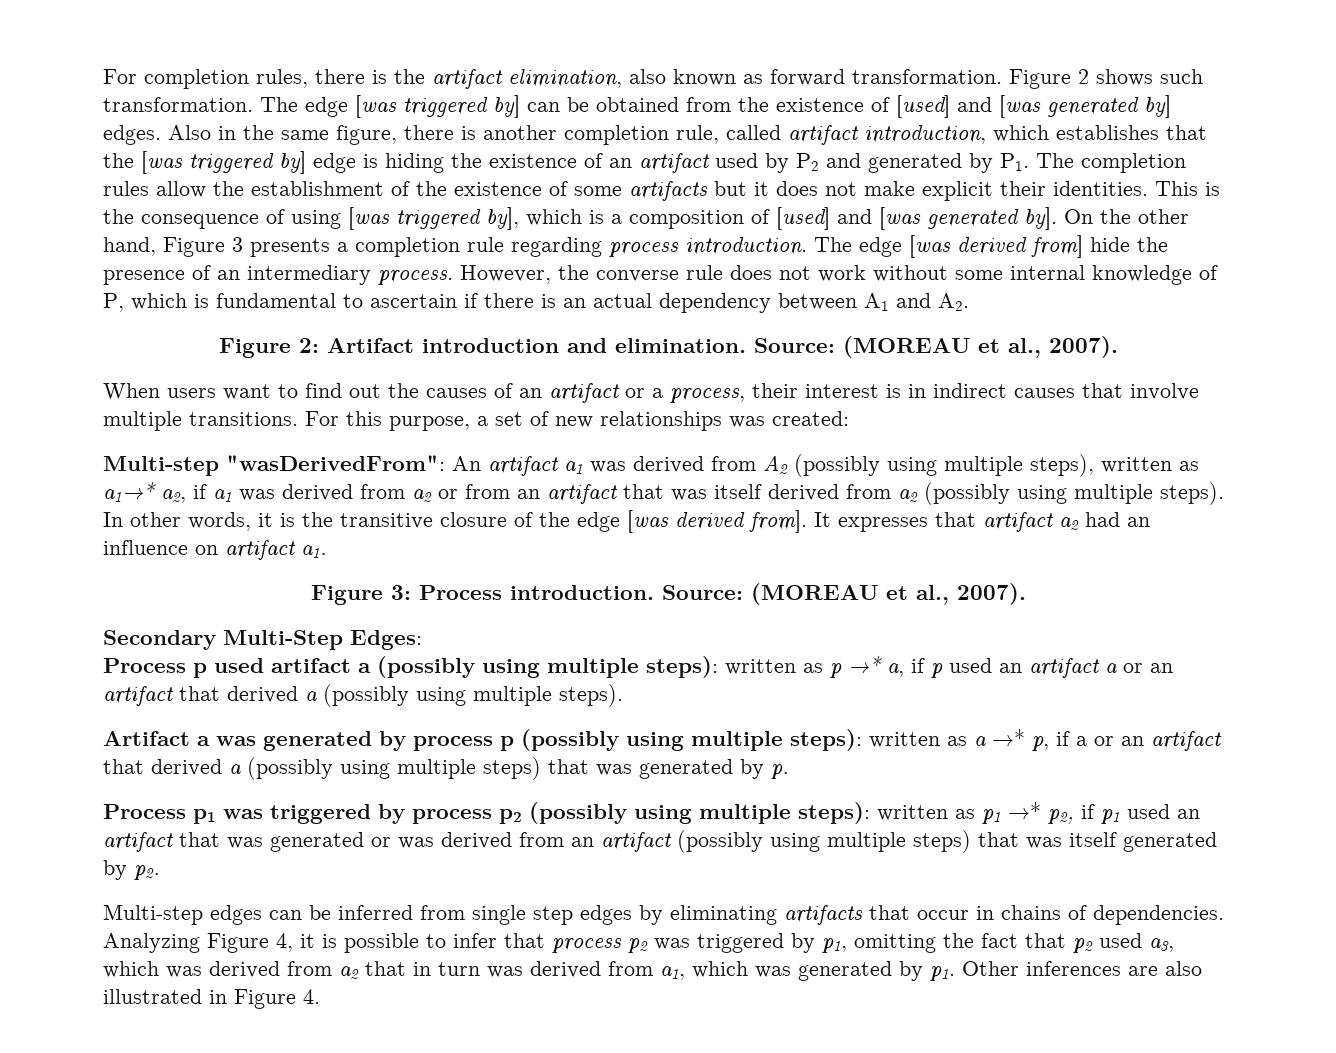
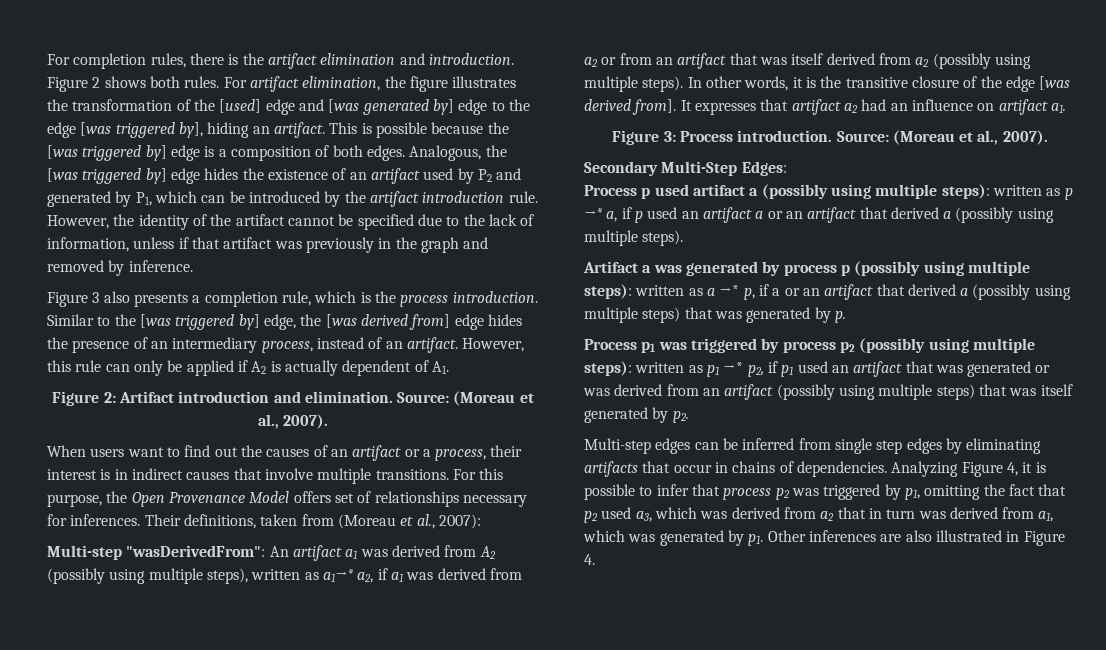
[508,69,1203,89] [103,95,1171,118] [103,125,1207,145] elimination, also known as forward transformation. Figure 2 shows such transformation. The edge [was triggered by] can be obtained from the existence of [used] and [was generated by] edges. Also in the same figure, there is another completion rule, called artifact introduction, which establishes that -> [320,53,514,65] [47,76,517,92] [47,99,530,115] [47,122,484,138] elimination and introduction. Figure 2 shows both rules. For artifact elimination, the figure illustrates the transformation of the [used] edge and [was generated by] edge to the edge [was triggered by], hiding an artifact. This is possible because
[385,153,444,173] hiding -> [218,145,507,161] [47,168,239,184] a composition of both edges. Analogous, the [was triggered by] edge hides
[1000,153,1186,173] [103,181,1220,201] [103,207,1189,230] [103,237,156,256] P1. The completion rules allow the establishment of the existence of some artifacts but it does not make explicit their identities. This is the consequence of using [was triggered by], which is a composition of [used] and [was generated by]. On the other hand, -> [135,191,538,207] [47,214,535,230] [47,237,489,253] [47,260,193,276] P1, which can be introduced by the artifact introduction rule. However, the identity of the artifact cannot be specified due to the lack of information, unless if that artifact was previously in the graph and removed by inference. //
(243, 244) none -> [103,291,130,303] also
[467,237,902,257] rule regarding process introduction. The edge -> [281,291,538,307] [47,314,322,330] rule, which is the process introduction. Similar to the [was triggered by] edge, the
[1090,237,1130,252] hide -> [454,314,522,330] edge hides
[378,265,1218,285] [103,293,969,313] process. However, the converse rule does not work without some internal knowledge of P, which is fundamental to ascertain if there is an actual dependency between A1 and A2. -> [261,337,525,353] [47,360,449,376] process, instead of an artifact. However, this rule can only be applied if A2 is actually dependent of A1.
[842,336,970,358] (MOREAU -> [453,391,516,406] (Moreau
[477,411,849,431] a set of new relationships was created: -> [106,491,527,507] [47,514,481,529] the Open Provenance Model offers set of relationships necessary for inferences. Their definitions, taken from (Moreau et al., 2007):
[750,583,878,605] (MOREAU -> [892,130,955,145] (Moreau

